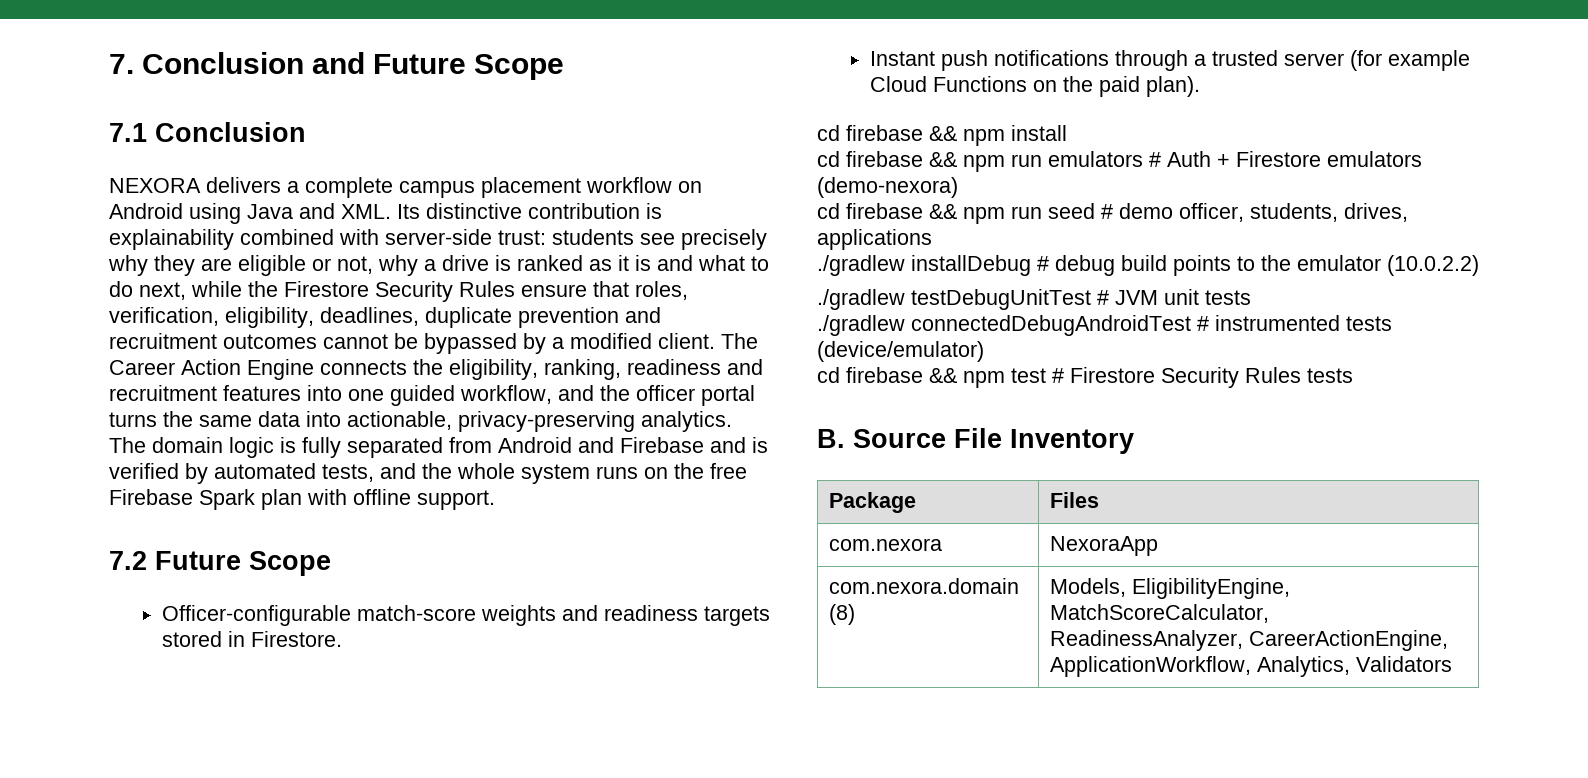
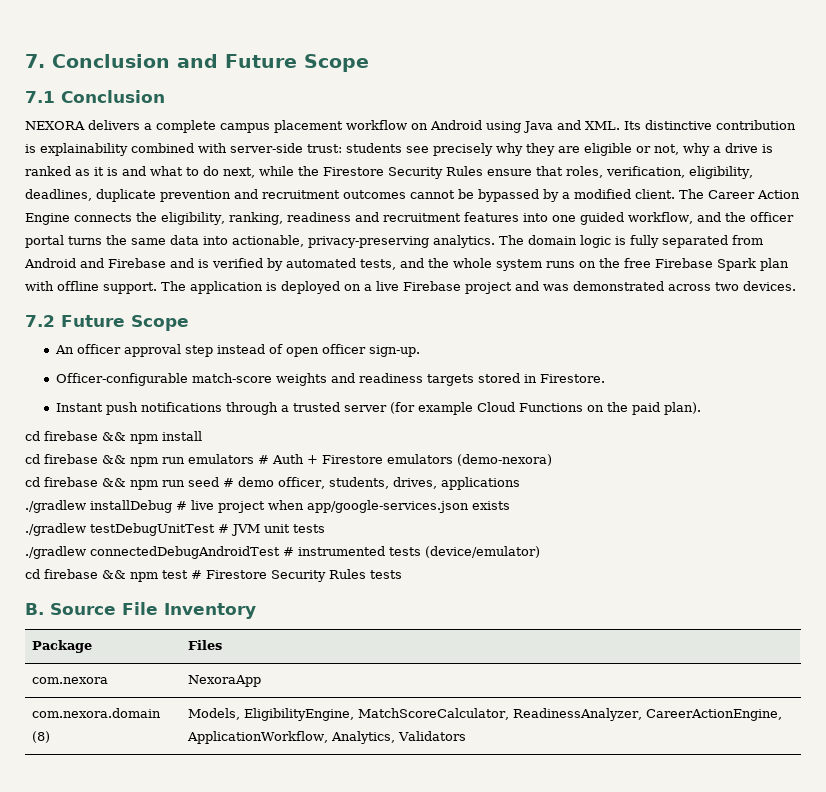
[109,551,331,576] // 7.2 Future Scope -> [161,281,796,294] [25,315,189,331] [54,344,420,357] The application is deployed on a live Firebase project and was demonstrated across two devices. // 7.2 Future Scope // An officer approval step instead of open officer sign-up.
[1055,255,1479,276] debug build points to the emulator (10.0.2.2) -> [191,500,510,513] live project when app/google-services.json exists

